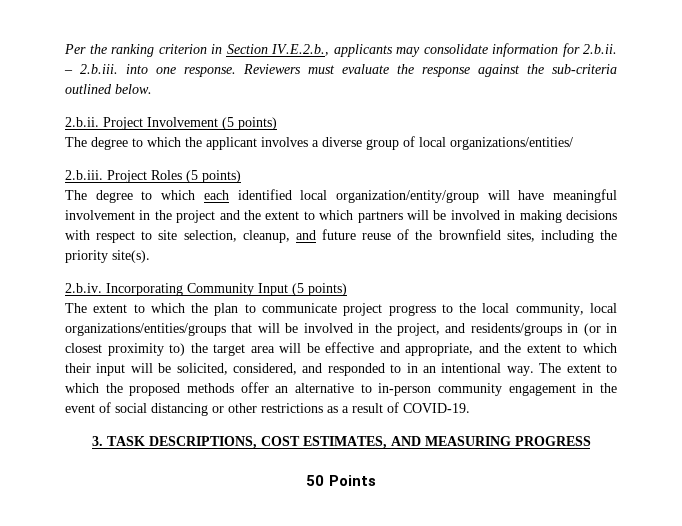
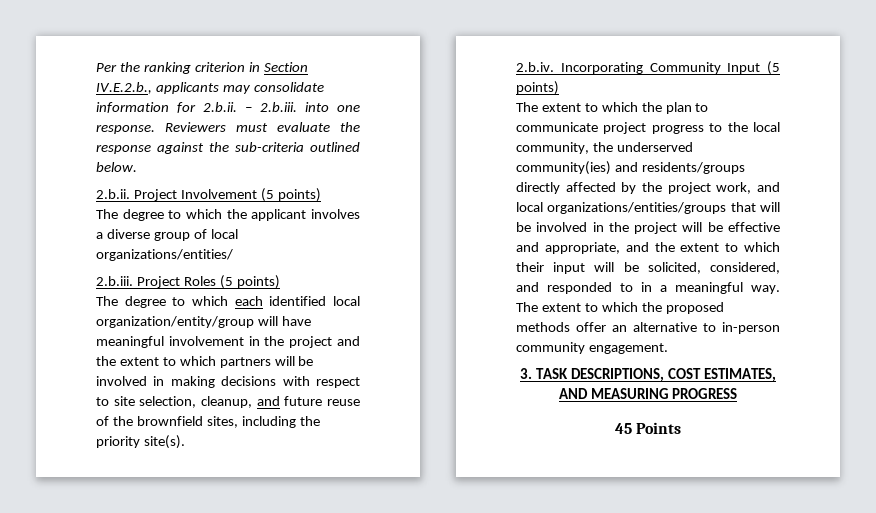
(584, 309) none -> [592,142,693,152] [516,161,745,175] [516,182,780,194] the underserved community(ies) and residents/groups directly affected by the project work, and
[396,323,617,336] [65,343,275,356] project, and residents/groups in (or in closest proximity to) the target area -> [634,222,678,234] project
[422,363,502,373] an intentional -> [660,282,743,294] a meaningful
[508,383,617,396] [65,402,470,416] engagement in the event of social distancing or other restrictions as a result of COVID-19. -> [588,343,668,354] engagement.
[306,475,325,486] 50 -> [614,423,632,434] 45

